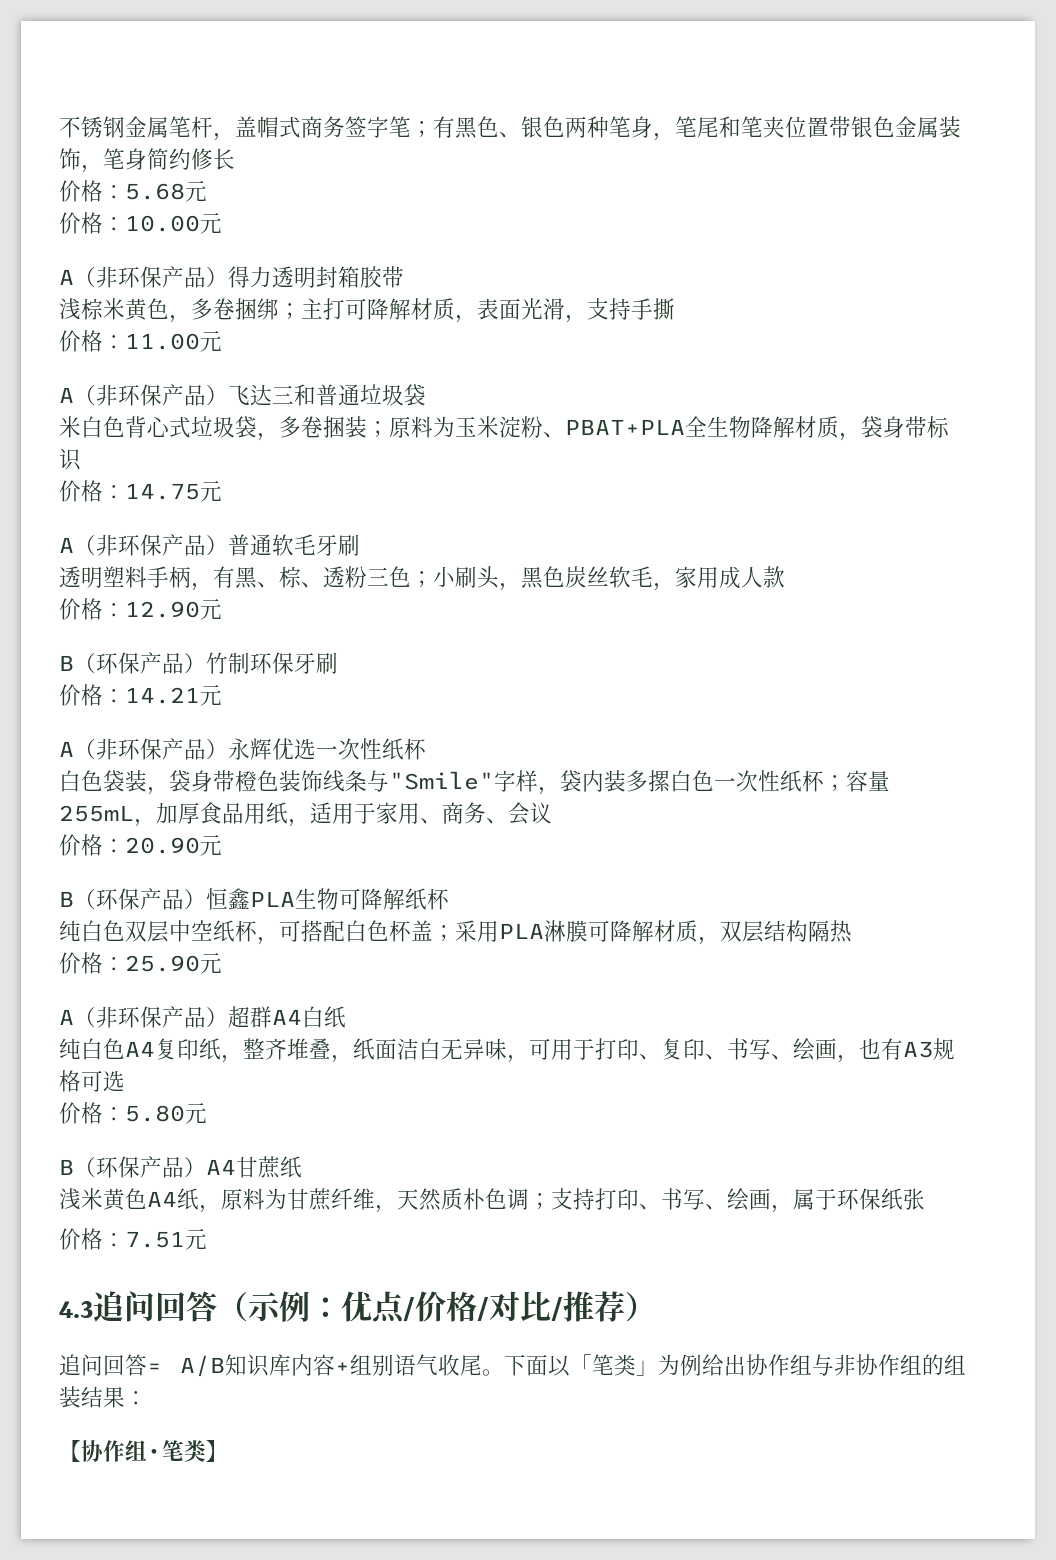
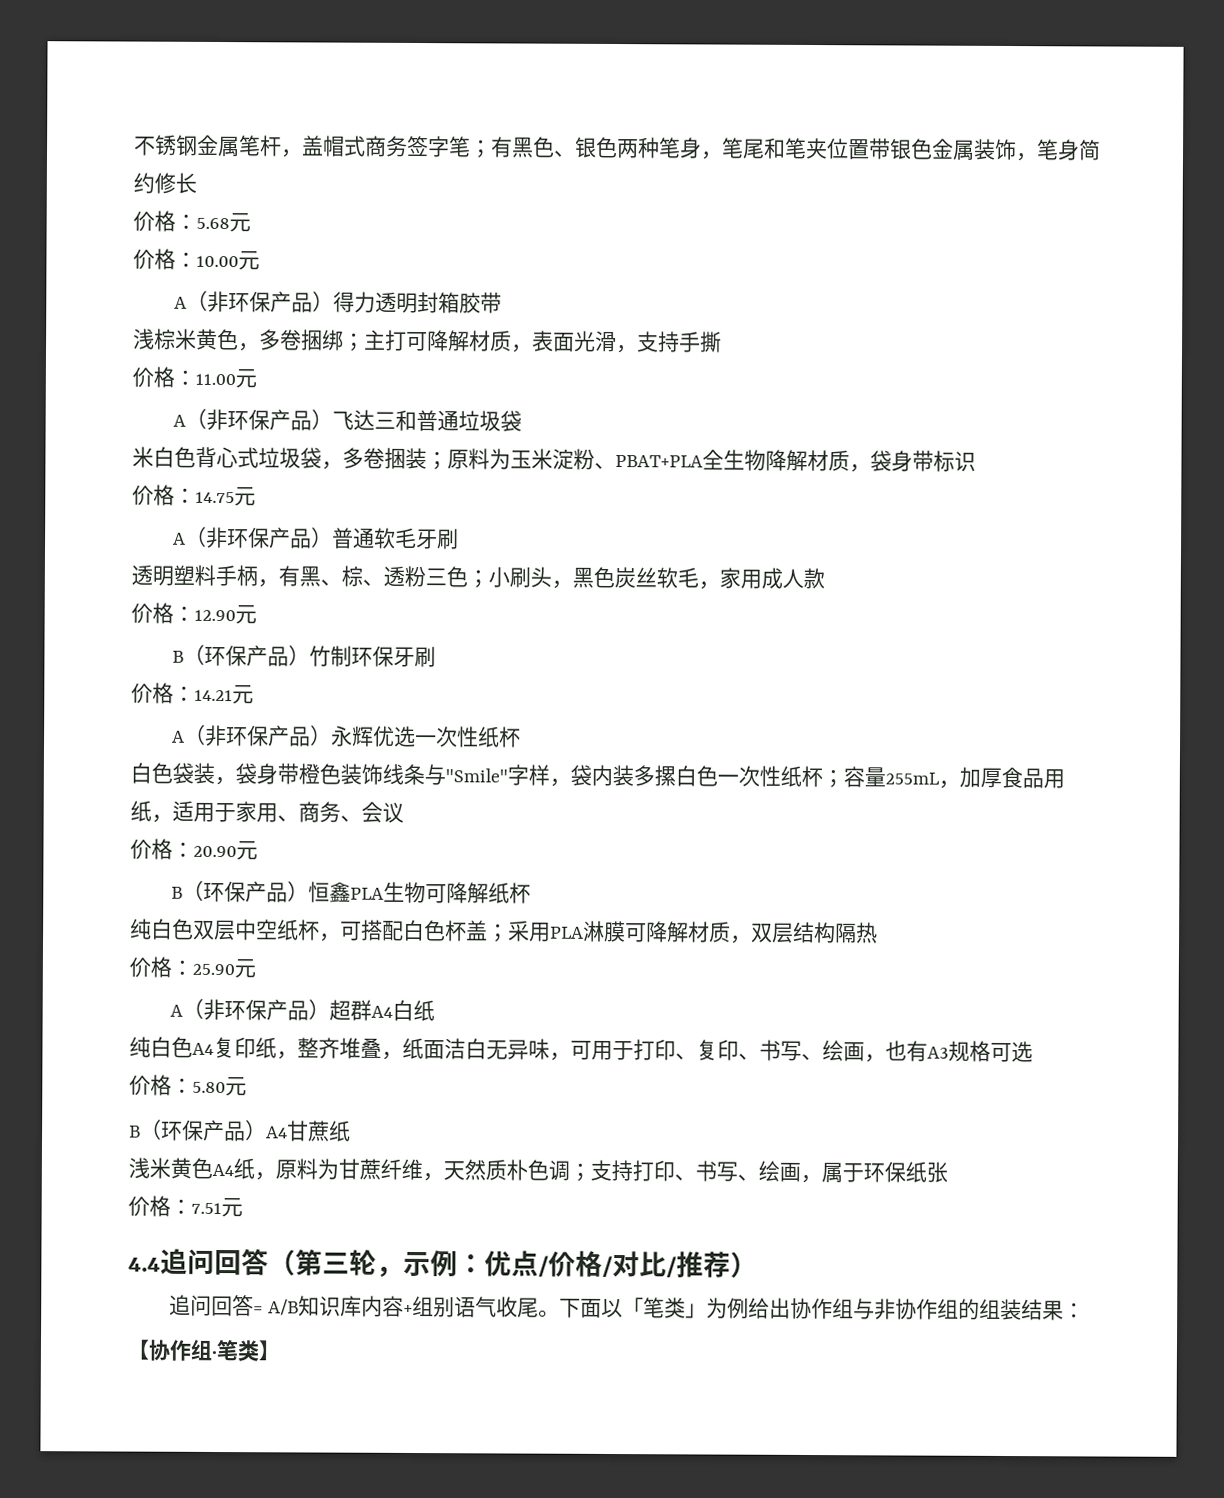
[59,1301,93,1318] 4.3 -> [128,1257,161,1272] 4.4
(248, 1307) none -> [295,1249,404,1277] 第三轮，

